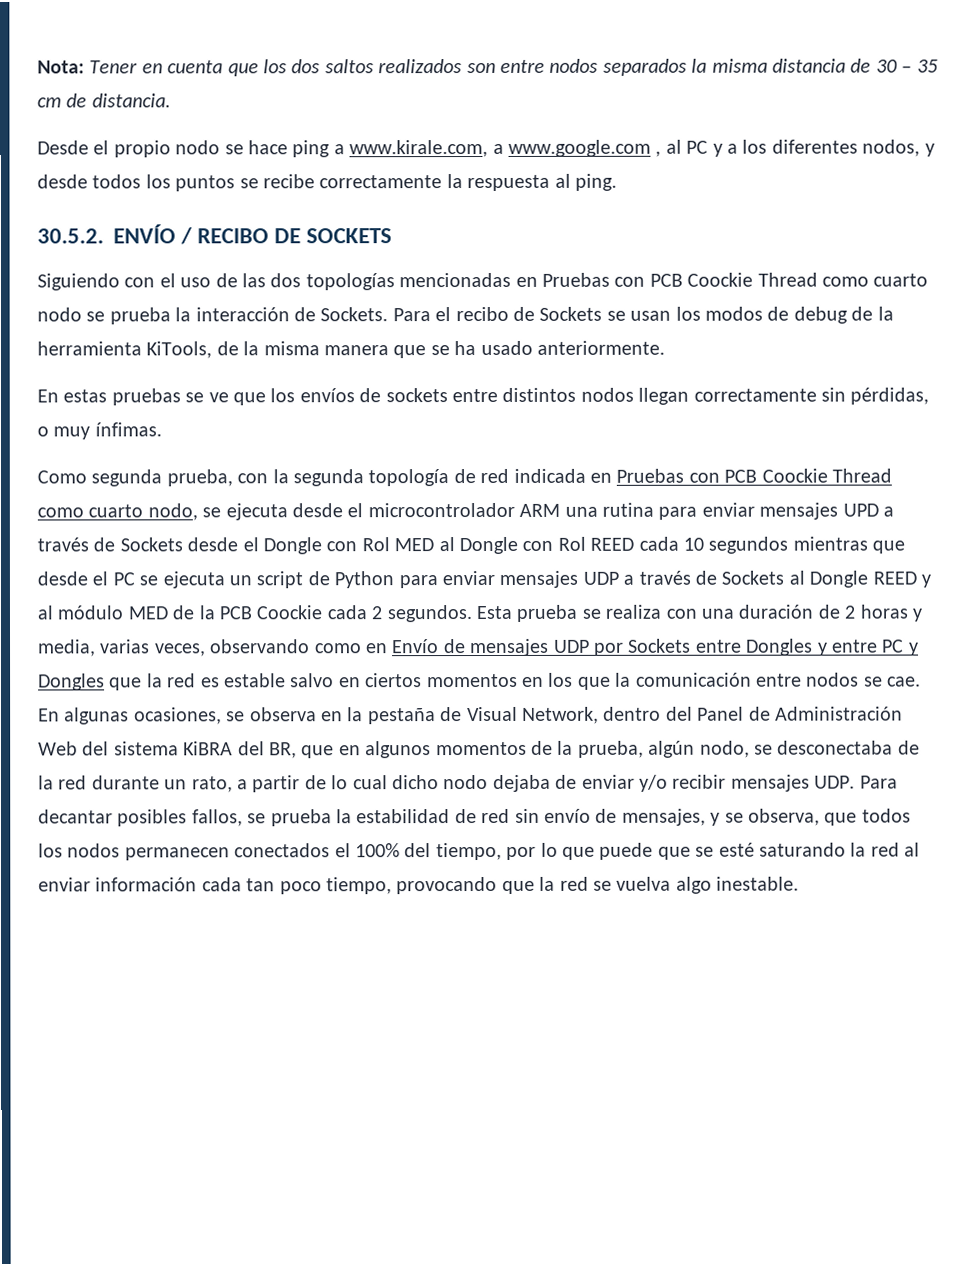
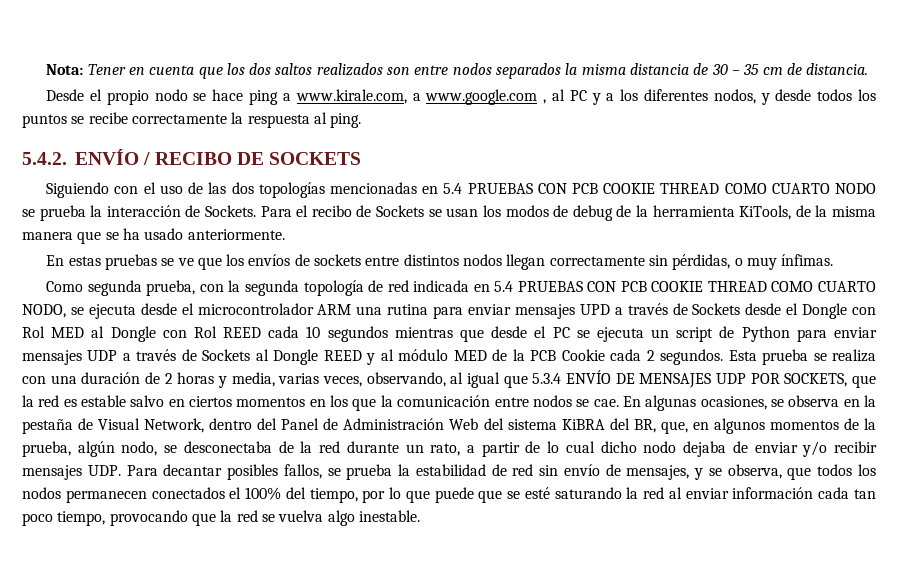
[37,228,104,244] 30.5.2. -> [22,152,67,165] 5.4.2.
[542,272,929,287] [37,307,82,322] Pruebas con PCB Coockie Thread como cuarto nodo -> [443,183,877,194] 5.4 PRUEBAS CON PCB COOKIE THREAD COMO CUARTO NODO
[616,468,892,483] [37,503,198,521] Pruebas con PCB Coockie Thread como cuarto nodo, -> [494,281,877,292] [22,304,66,318] 5.4 PRUEBAS CON PCB COOKIE THREAD COMO CUARTO NODO,
[256,605,323,620] Coockie -> [561,349,605,361] Cookie
[210,638,919,657] [38,673,105,691] observando como en Envío de mensajes UDP por Sockets entre Dongles y entre PC y Dongles -> [366,370,848,388] observando, al igual que 5.3.4 ENVÍO DE MENSAJES UDP POR SOCKETS,
[301,745,335,759] que -> [660,421,688,434] que,

